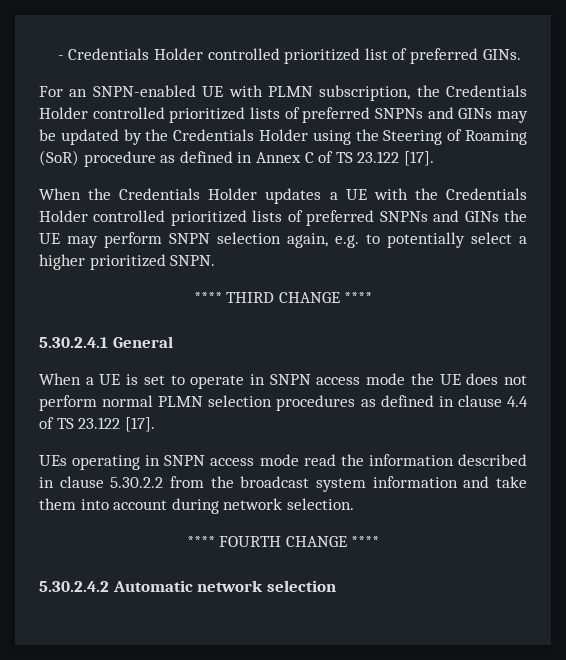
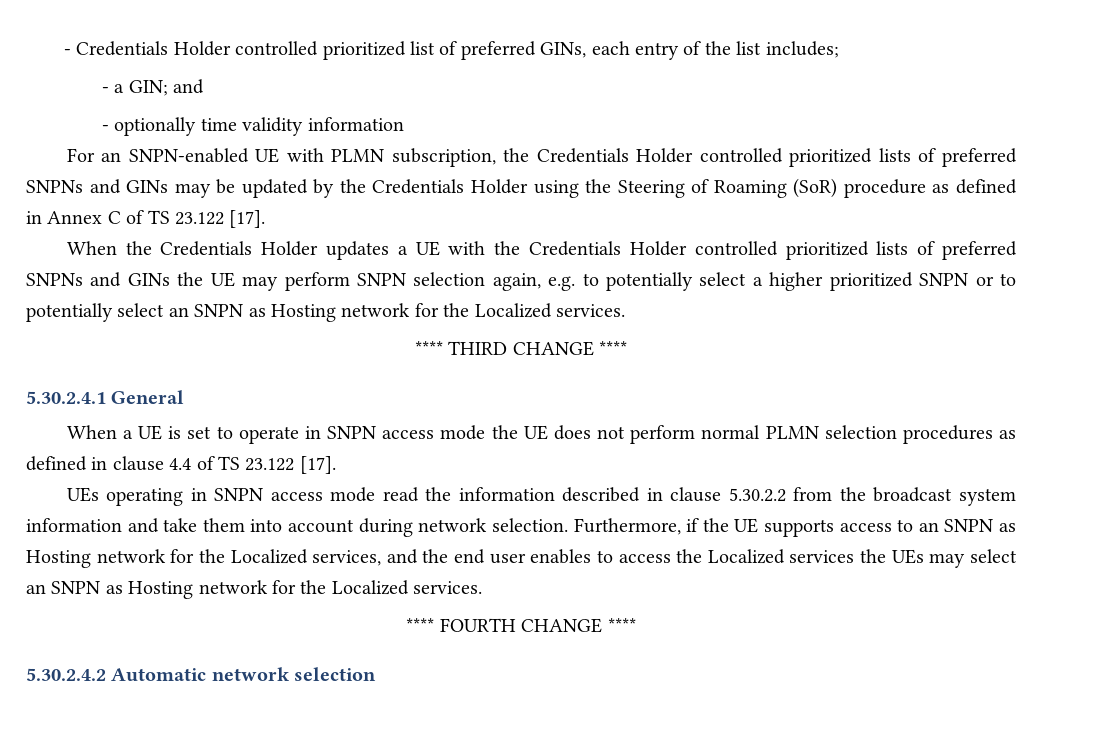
[482,49,521,60] GINs. -> [540,41,839,60] [102,79,205,96] [102,117,404,136] GINs, each entry of the list includes; // - a GIN; and // - optionally time validity information
[170,255,216,266] SNPN. -> [919,273,1017,286] [26,303,625,322] SNPN or to potentially select an SNPN as Hosting network for the Localized services.
(354, 504) none -> [573,518,1016,537] [26,549,1018,568] [26,580,483,599] Furthermore, if the UE supports access to an SNPN as Hosting network for the Localized services, and the end user enables to access the Localized services the UEs may select an SNPN as Hosting network for the Localized services.

